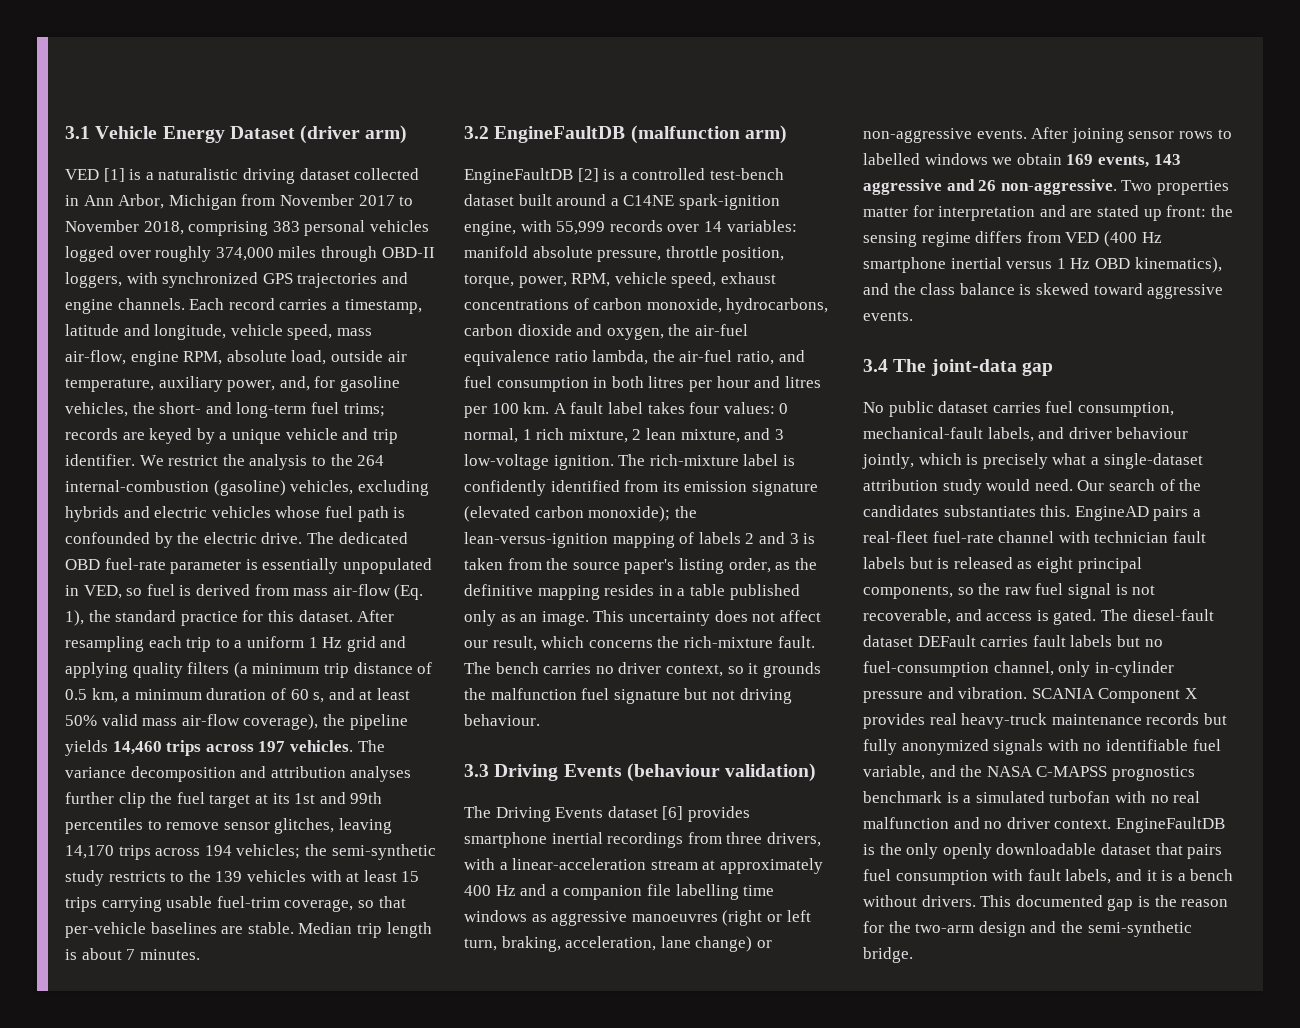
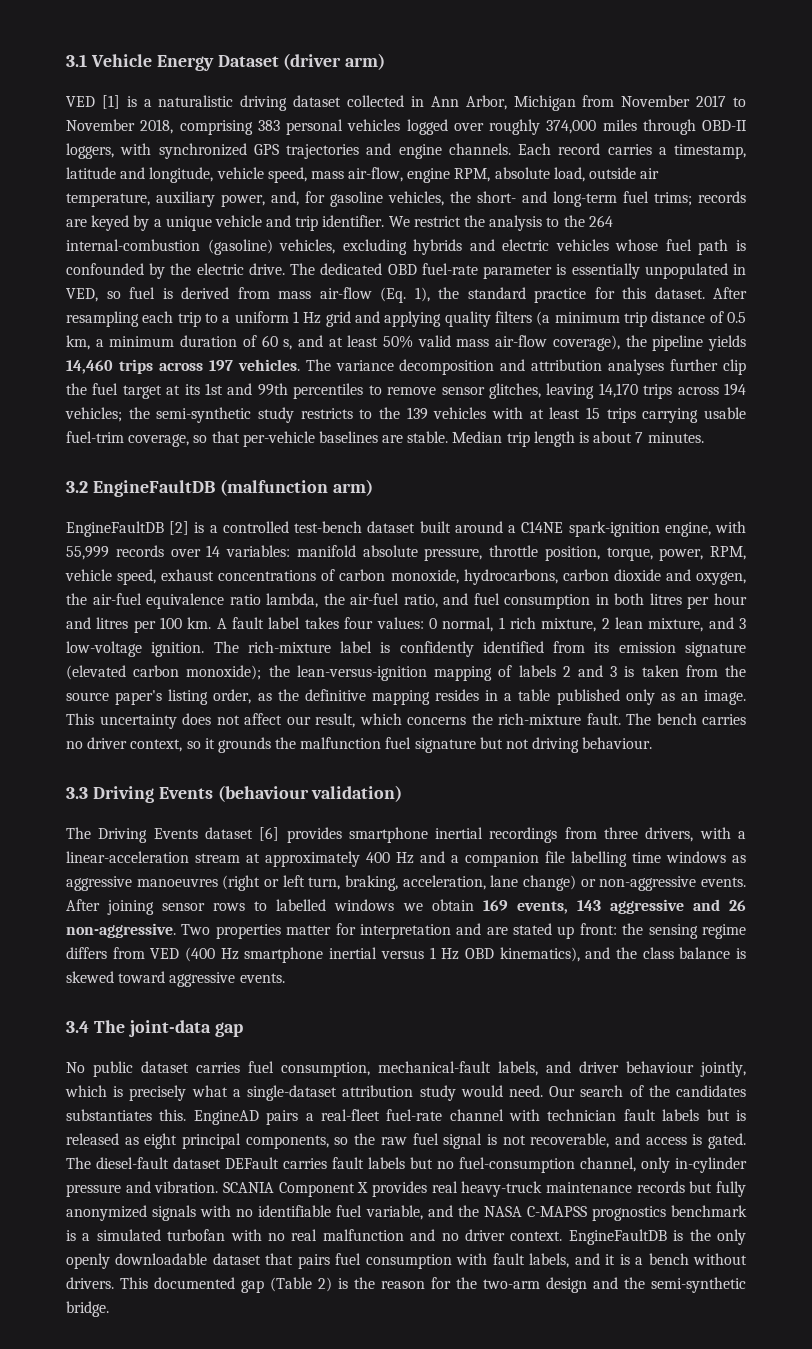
(1134, 904) none -> [270,1277,332,1292] (Table 2)

